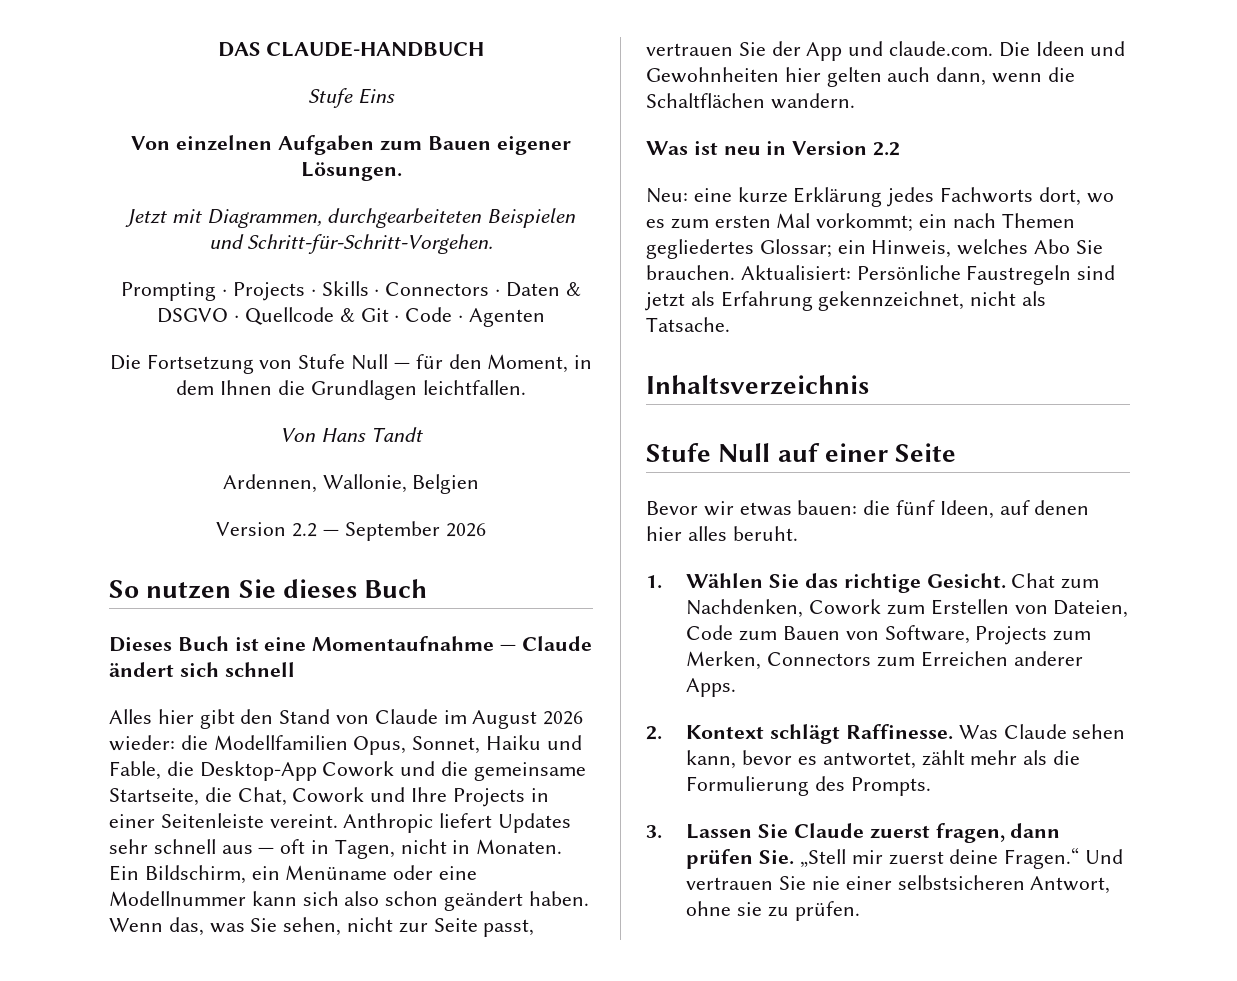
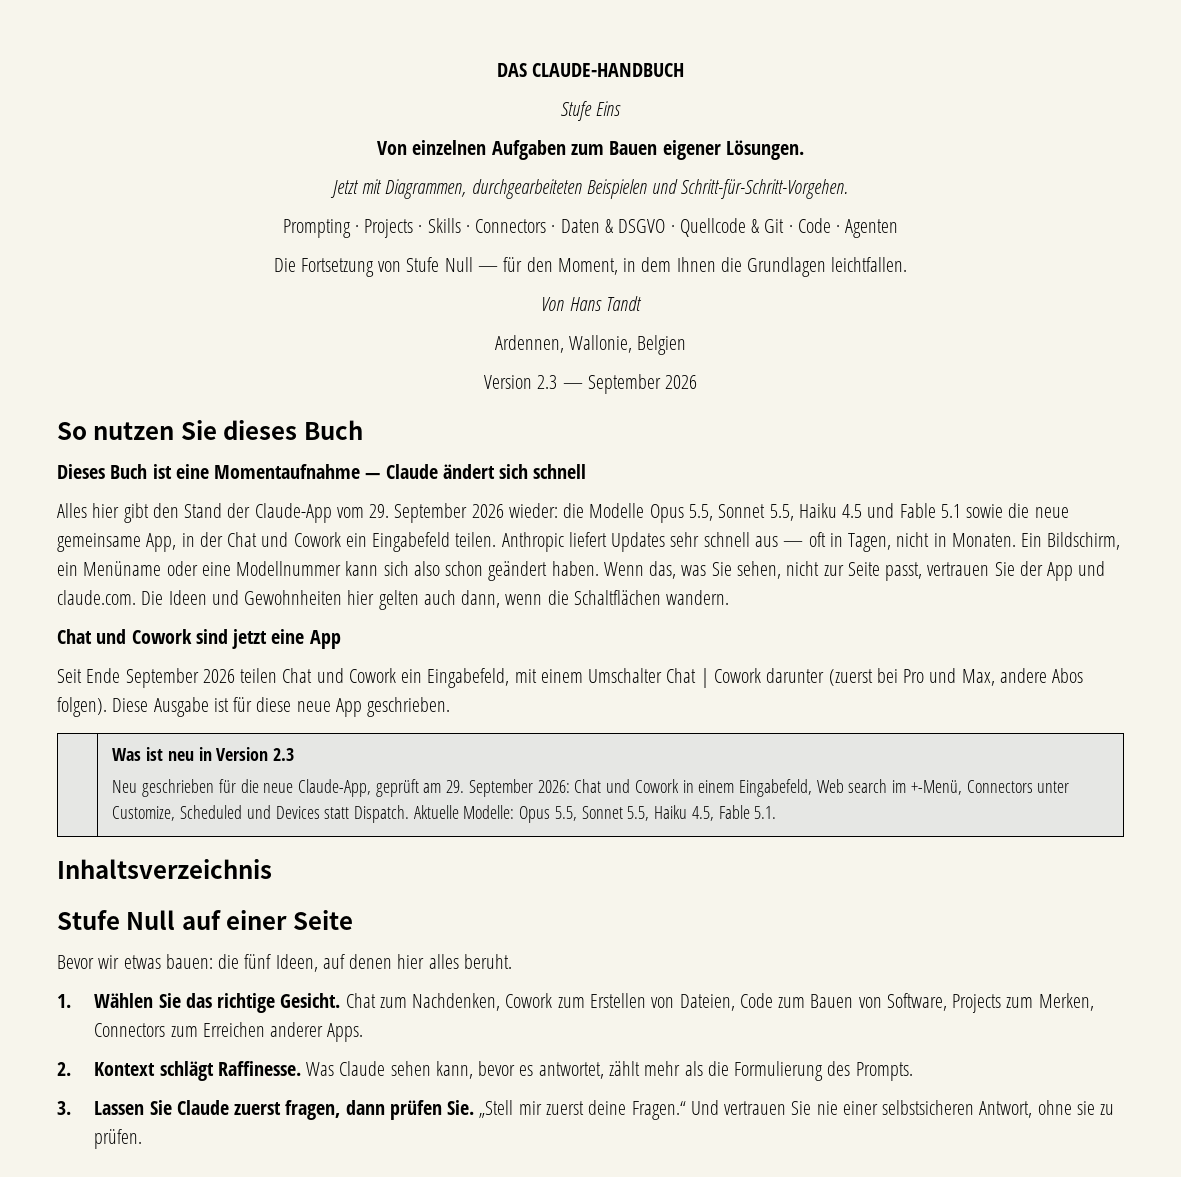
[292,523,318,537] 2.2 -> [537,375,558,389] 2.3
[336,709,584,729] [109,735,582,755] [109,761,586,781] [109,787,549,807] [109,813,338,828] von Claude im August 2026 wieder: die Modellfamilien Opus, Sonnet, Haiku und Fable, die Desktop-App Cowork und die gemeinsame Startseite, die Chat, Cowork und Ihre Projects in einer Seitenleiste vereint. -> [227,503,1069,523] [57,532,497,552] der Claude-App vom 29. September 2026 wieder: die Modelle Opus 5.5, Sonnet 5.5, Haiku 4.5 und Fable 5.1 sowie die neue gemeinsame App, in der Chat und Cowork ein Eingabefeld teilen.
(855, 101) none -> [57,629,341,649] [57,668,1084,688] [57,697,451,717] Chat und Cowork sind jetzt eine App // Seit Ende September 2026 teilen Chat und Cowork ein Eingabefeld, mit einem Umschalter Chat | Cowork darunter (zuerst bei Pro und Max, andere Abos folgen). Diese Ausgabe ist für diese neue App geschrieben. // |
[873,142,901,156] [646,187,1114,207] [646,213,1075,232] [646,239,1103,259] [646,265,1116,285] [645,291,1047,311] [646,317,730,332] 2.2 // Neu: eine kurze Erklärung jedes Fachworts dort, wo es zum ersten Mal vorkommt; ein nach Themen gegliedertes Glossar; ein Hinweis, welches Abo Sie brauchen. Aktualisiert: Persönliche Faustregeln sind jetzt als Erfahrung gekennzeichnet, nicht als Tatsache. -> [272,748,294,761] [112,779,1070,797] [112,805,777,823] 2.3 // Neu geschrieben für die neue Claude-App, geprüft am 29. September 2026: Chat und Cowork in einem Eingabefeld, Web search im +-Menü, Connectors unter Customize, Scheduled und Devices statt Dispatch. Aktuelle Modelle: Opus 5.5, Sonnet 5.5, Haiku 4.5, Fable 5.1.

